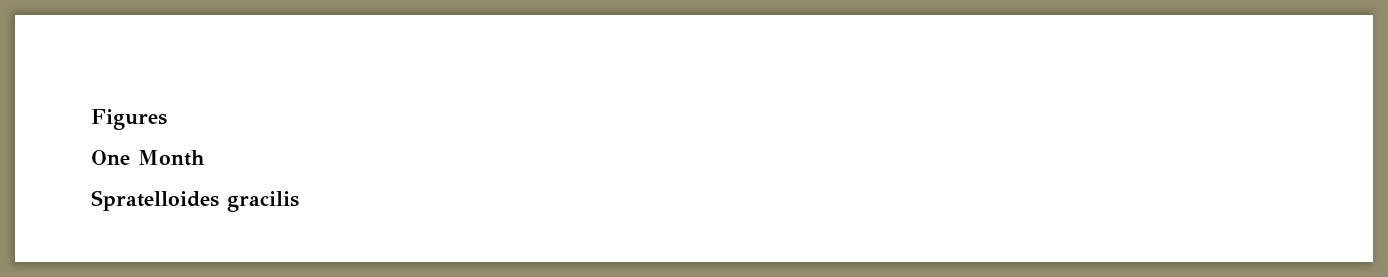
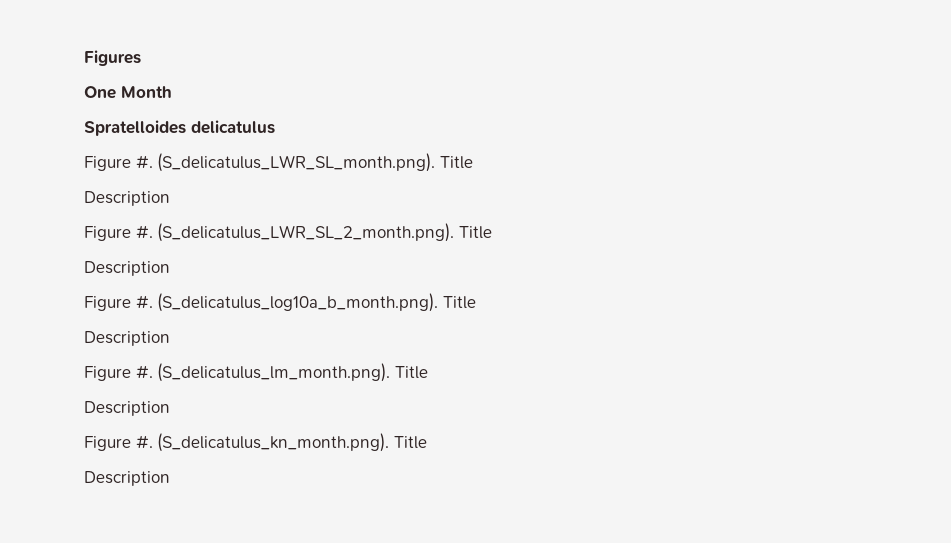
[227,191,299,212] gracilis -> [190,120,275,134] [84,153,473,172] [84,191,170,206] [84,223,492,242] [84,261,170,276] [84,293,476,312] [84,331,170,346] [84,363,428,382] [84,401,170,416] [84,433,427,452] [84,471,170,486] delicatulus // Figure #. (S_delicatulus_LWR_SL_month.png). Title // Description // Figure #. (S_delicatulus_LWR_SL_2_month.png). Title // Description // Figure #. (S_delicatulus_log10a_b_month.png). Title // Description // Figure #. (S_delicatulus_lm_month.png). Title // Description // Figure #. (S_delicatulus_kn_month.png). Title // Description

